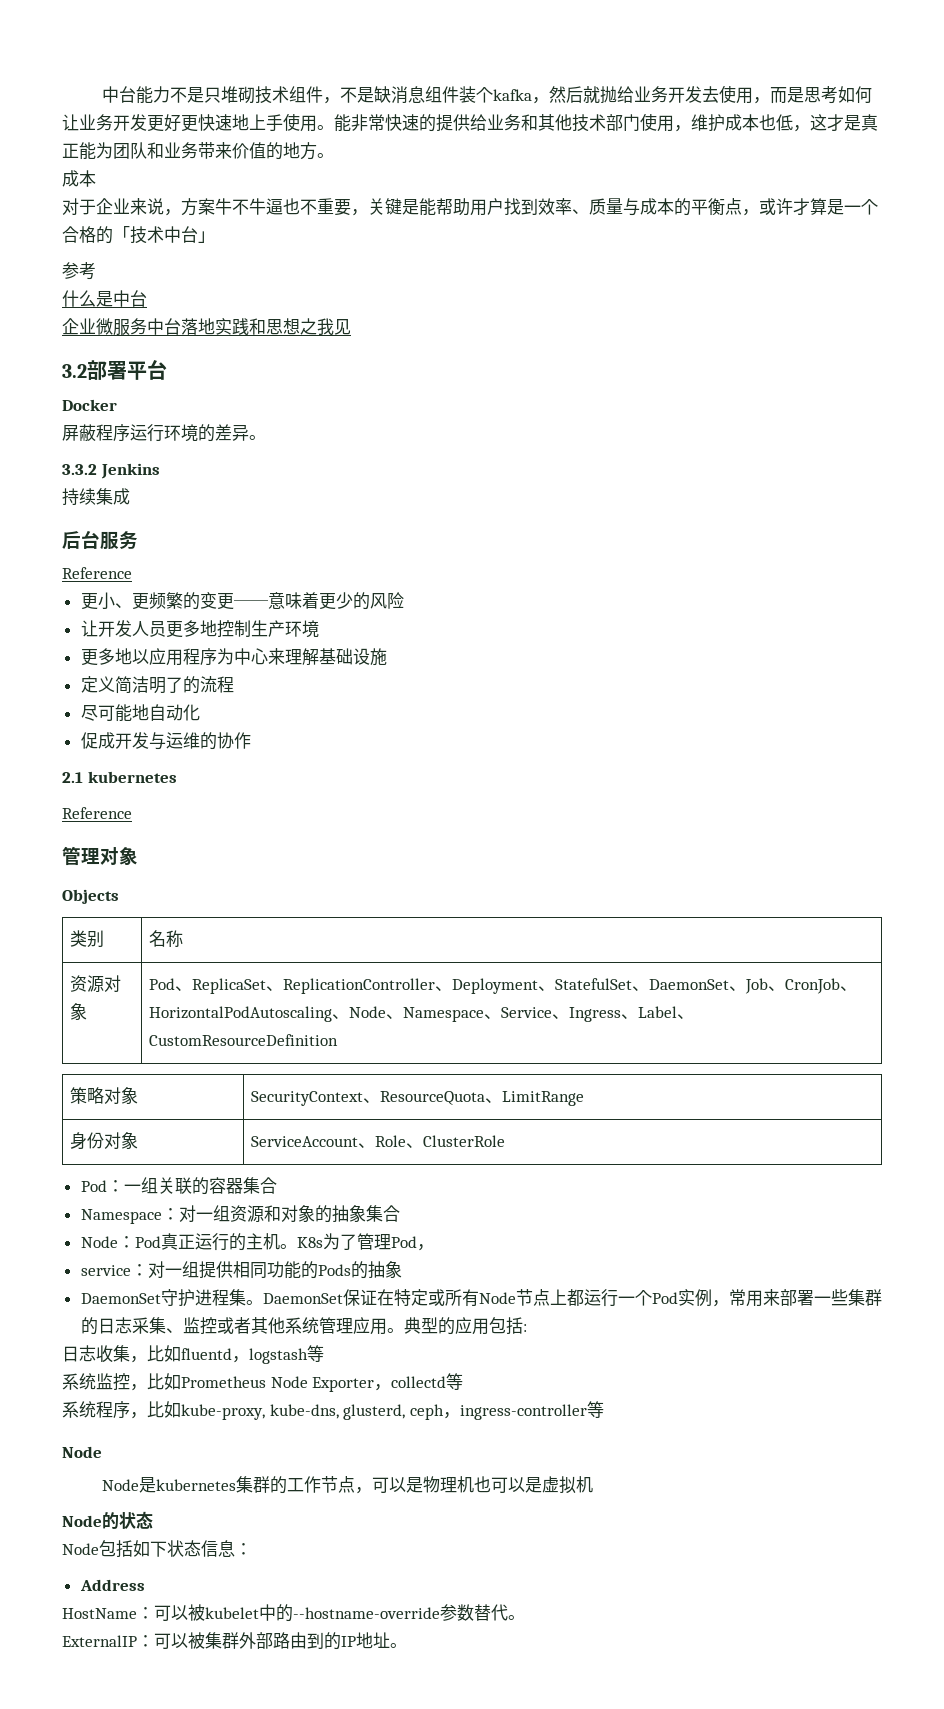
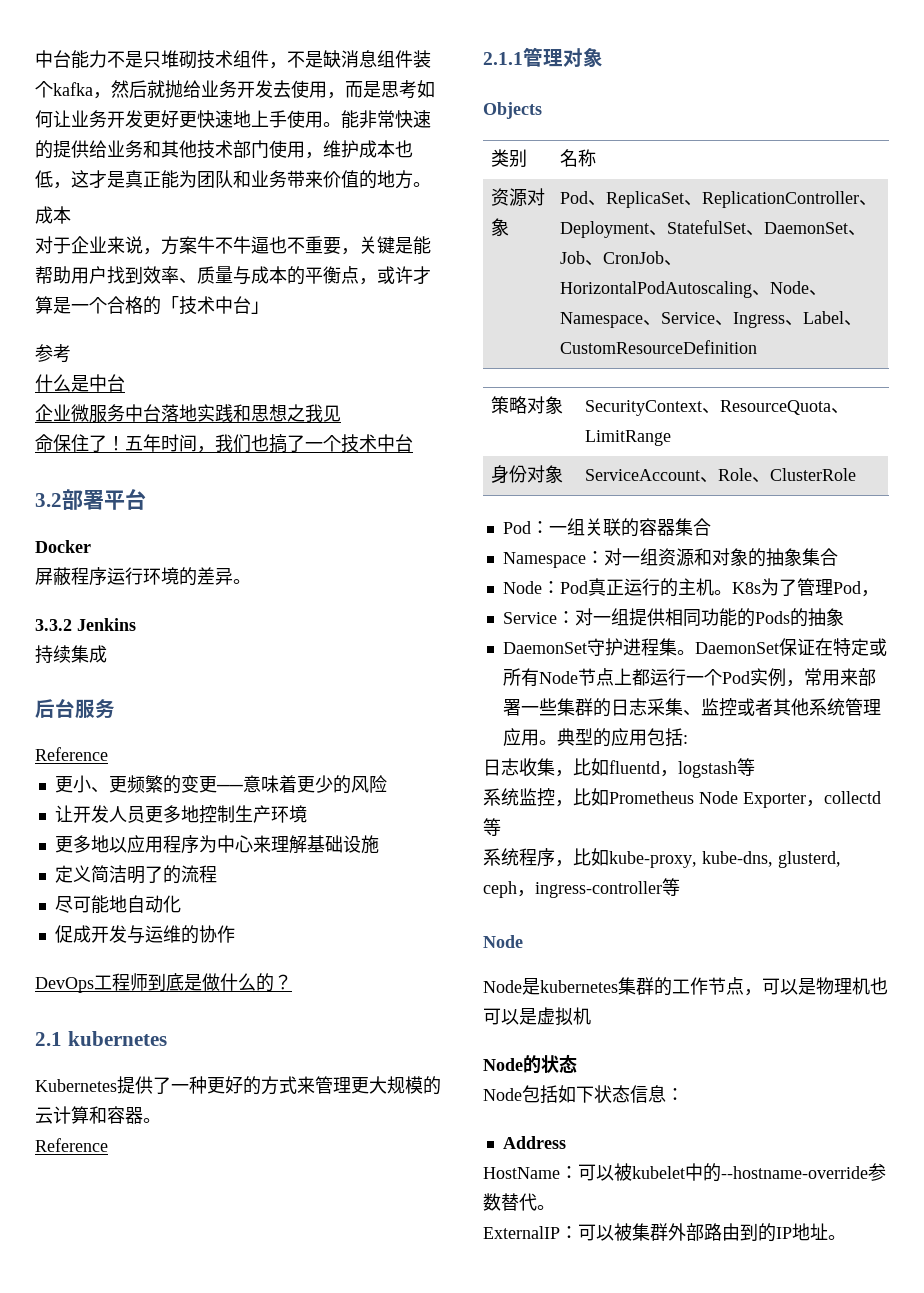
(351, 327) none -> [35,434,413,453] // 命保住了！五年时间，我们也搞了一个技术中台
[62,771,177,783] [62,807,132,819] 2.1 kubernetes // Reference // -> [35,973,292,993] [35,1031,167,1046] [35,1076,441,1095] [35,1106,161,1124] [35,1138,108,1152] [483,52,523,65] DevOps工程师到底是做什么的？ // 2.1 kubernetes // Kubernetes提供了一种更好的方式来管理更大规模的云计算和容器。 // Reference // 2.1.1
[80,1265,131,1276] service -> [502,612,557,624] Service

